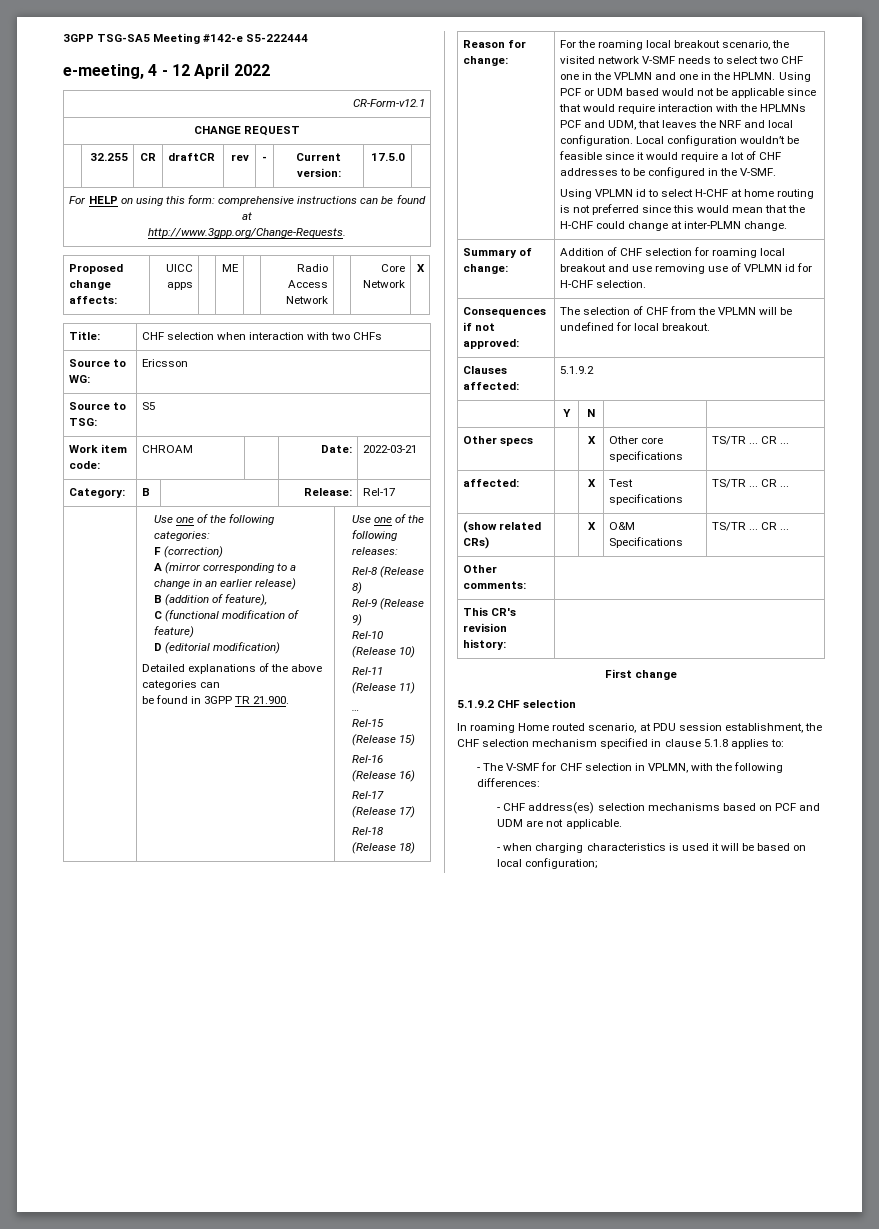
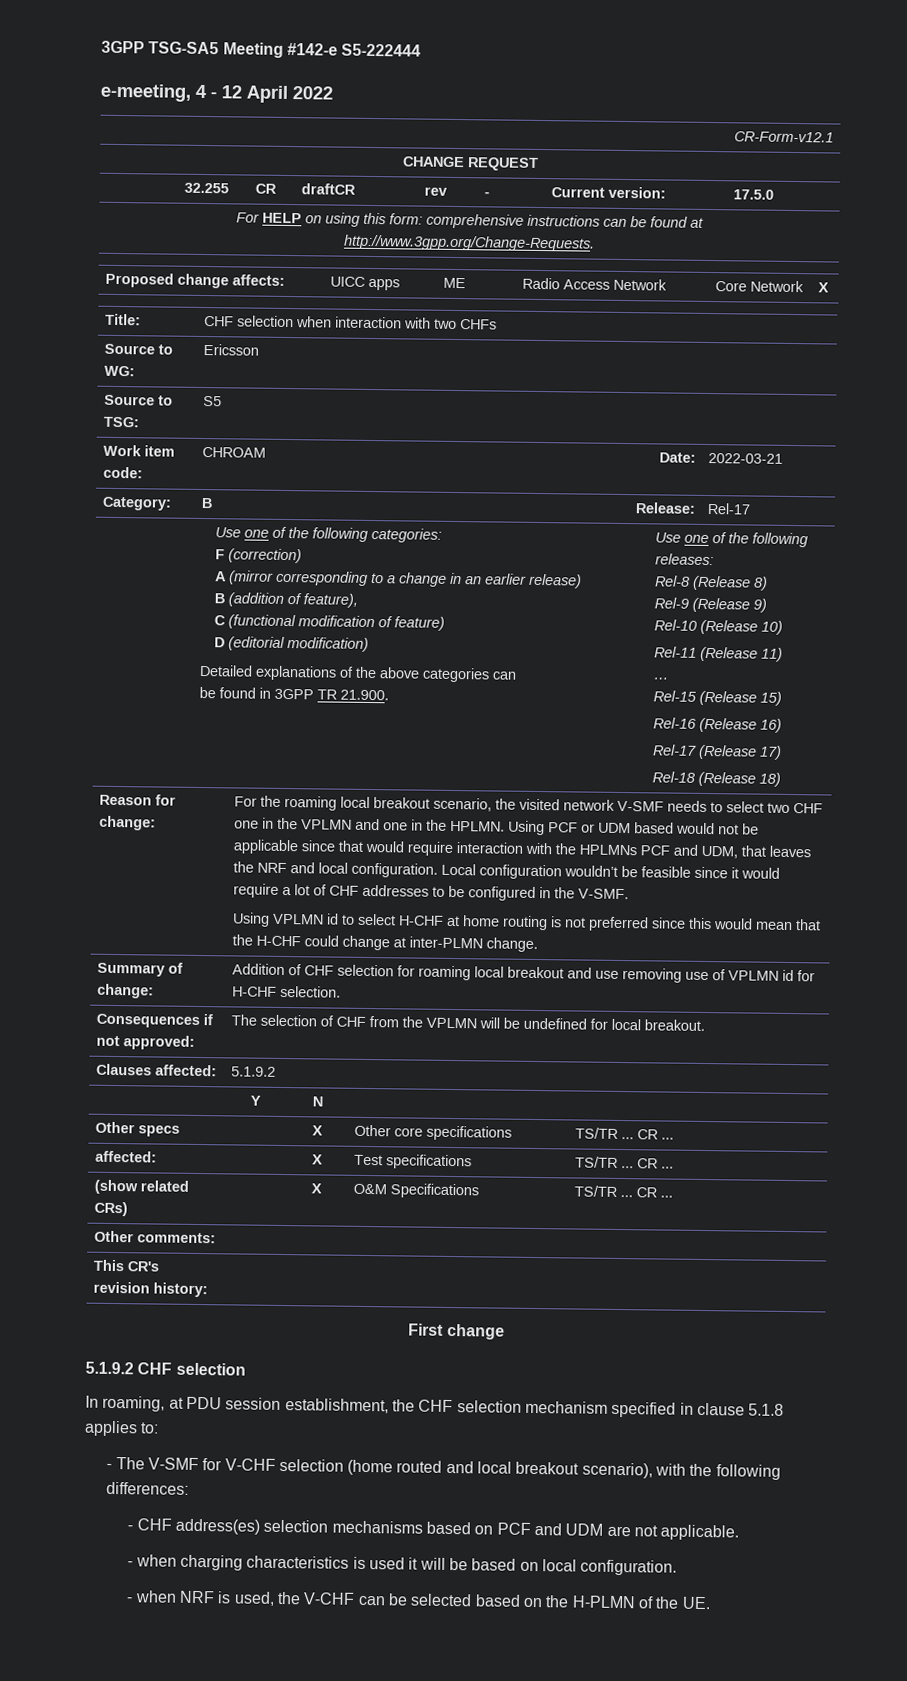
[470,723,637,733] roaming Home routed scenario, -> [102,1395,166,1412] roaming,
[559,763,688,773] CHF selection in VPLMN, -> [224,1458,653,1479] V-CHF selection (home routed and local breakout scenario),
[525,858,599,869] configuration; -> [580,1559,678,1576] [126,1590,711,1610] configuration. // - when NRF is used, the V-CHF can be selected based on the H-PLMN of the UE.

